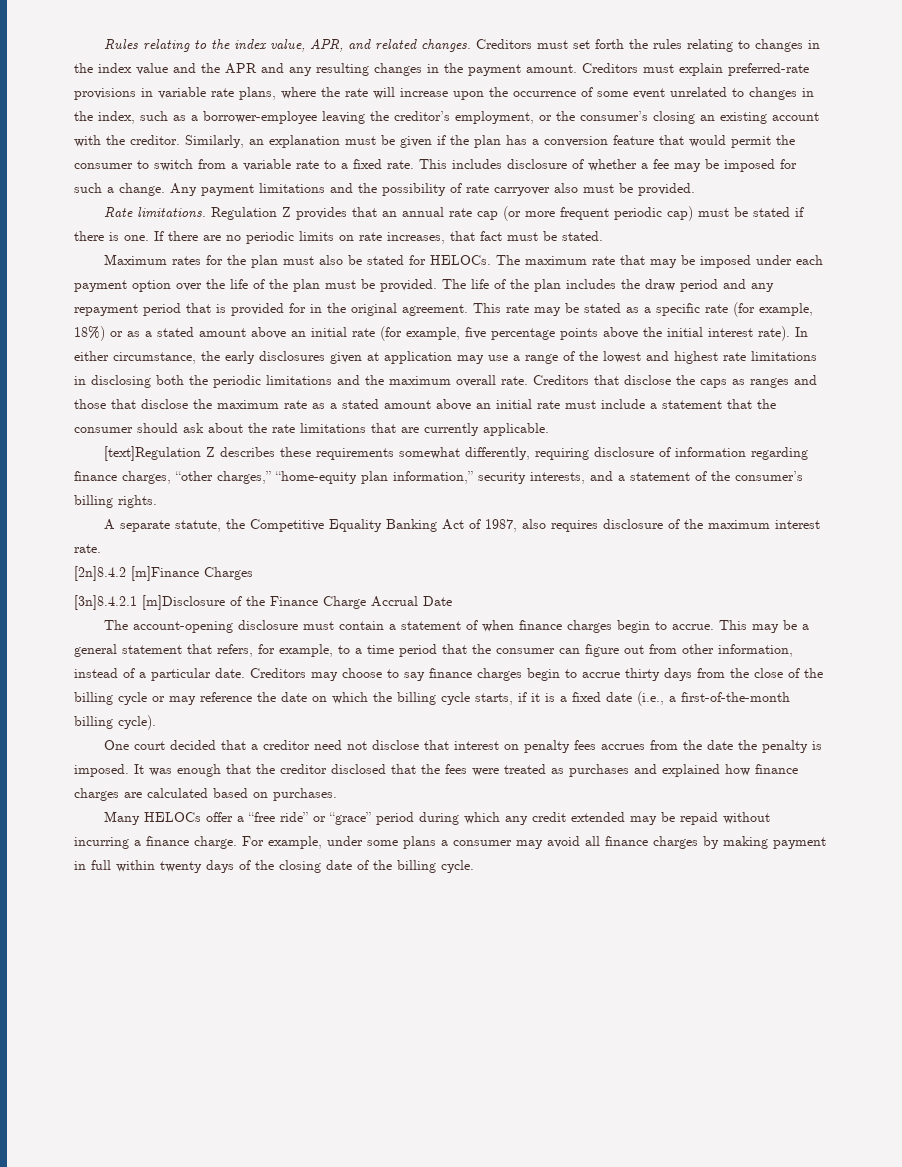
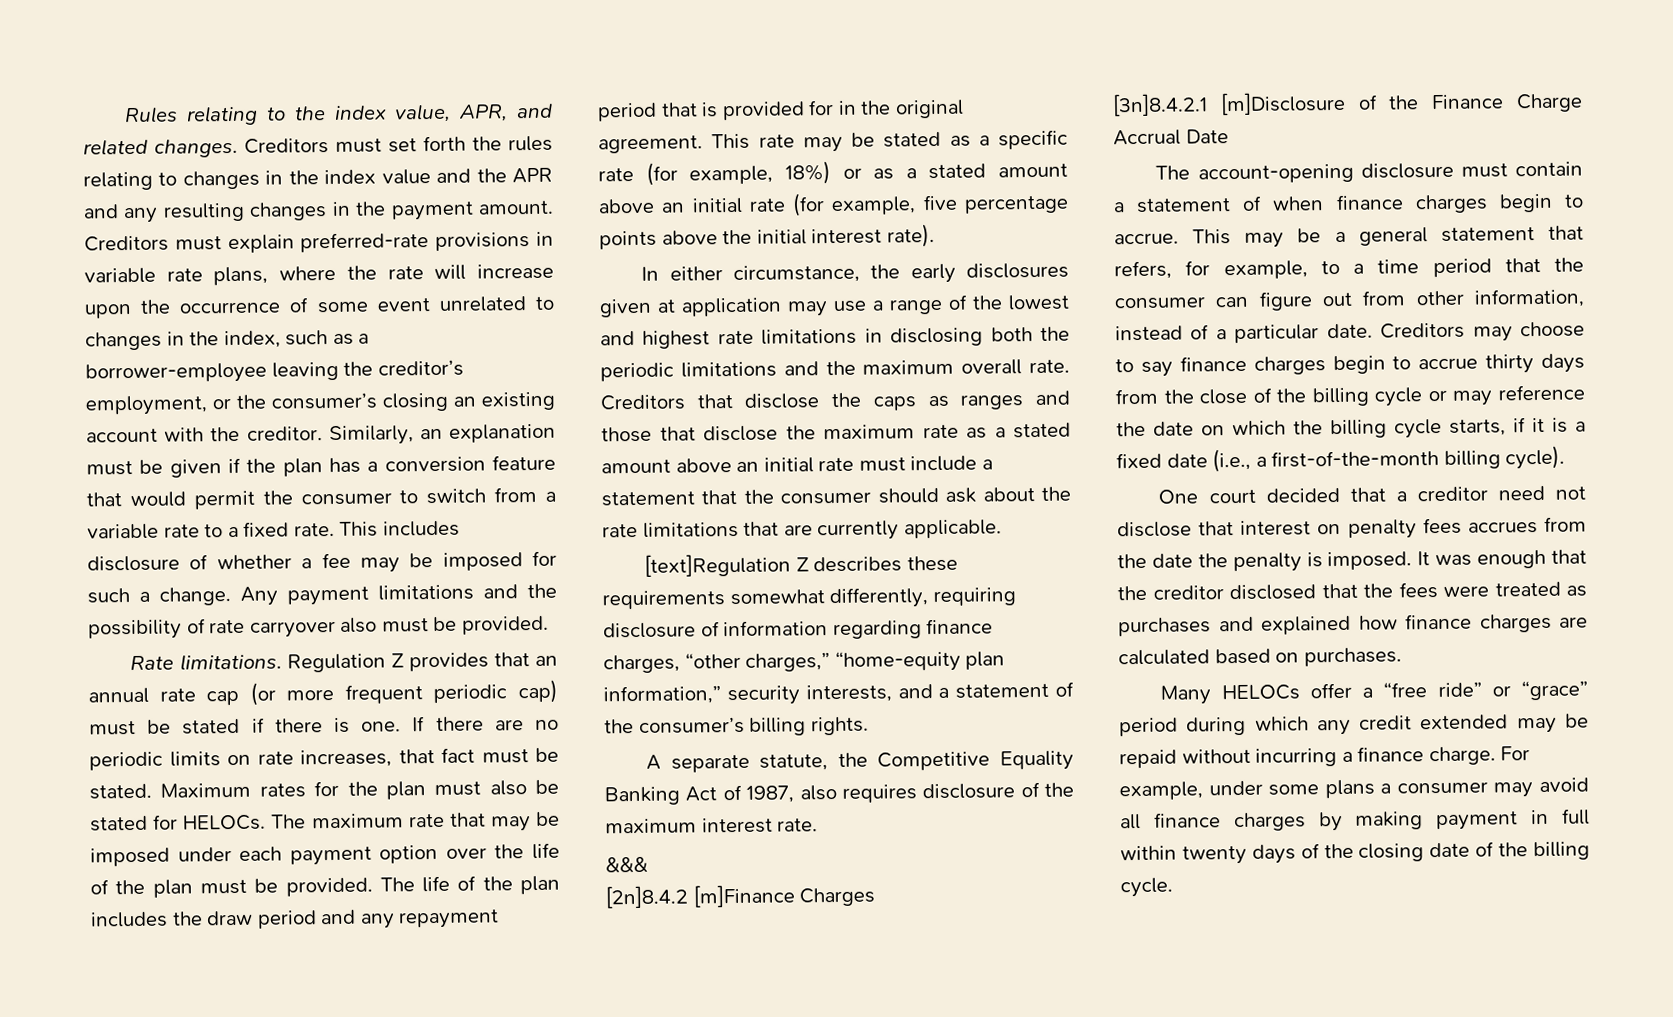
(603, 236) // -> (152, 791) none
(790, 333) none -> (935, 236) //
(101, 548) none -> [605,856,648,873] // &&&

